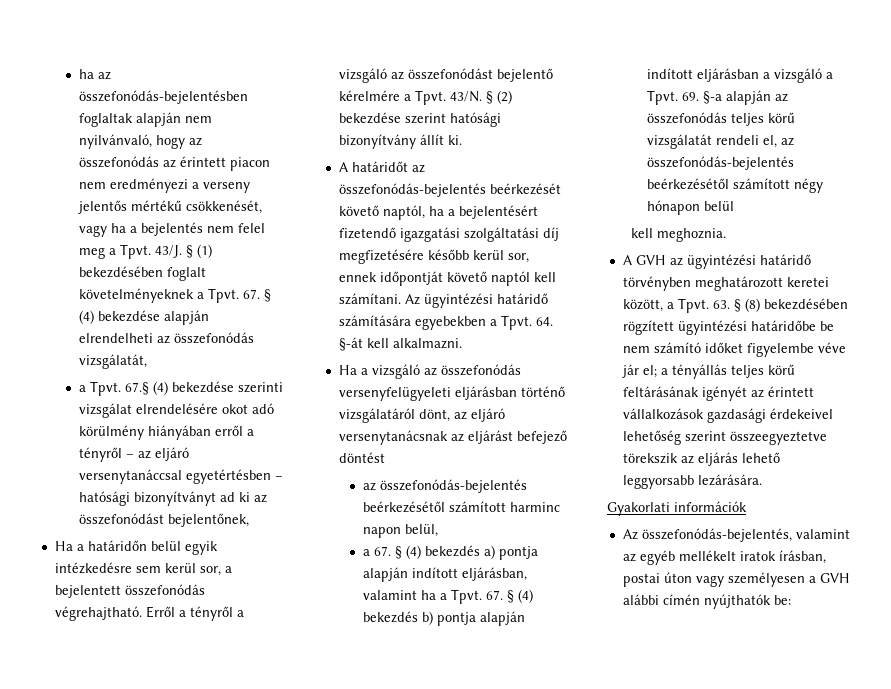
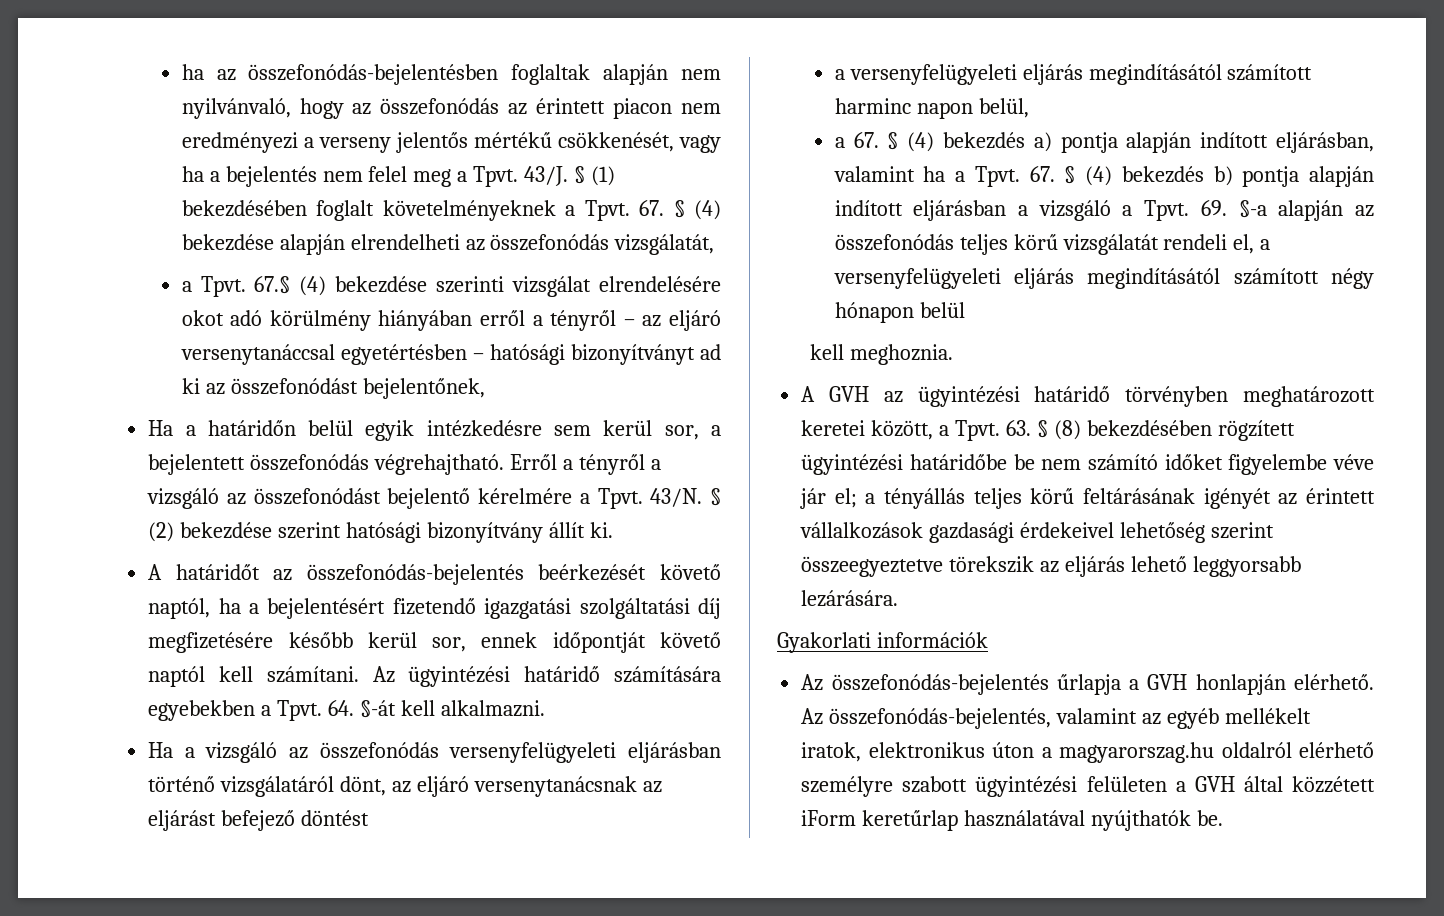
[363,479,528,493] [363,501,446,513] az összefonódás-bejelentés beérkezésétől -> [834,64,1222,85] a versenyfelügyeleti eljárás megindításától
[781,137,795,146] [647,156,795,170] [647,178,730,190] az összefonódás-bejelentés beérkezésétől -> [1260,239,1271,250] [833,268,1221,289] a versenyfelügyeleti eljárás megindításától
(638, 534) none -> [831,674,1374,695] [801,708,824,725] összefonódás-bejelentés űrlapja a GVH honlapján elérhető. Az
[739,550,826,564] [622,572,850,587] [622,594,791,609] iratok írásban, postai úton vagy személyesen a GVH alábbi címén nyújthatók be: -> [801,742,1374,763] [801,776,1375,797] [801,810,1223,831] iratok, elektronikus úton a magyarorszag.hu oldalról elérhető személyre szabott ügyintézési felületen a GVH által közzétett iForm keretűrlap használatával nyújthatók be.

